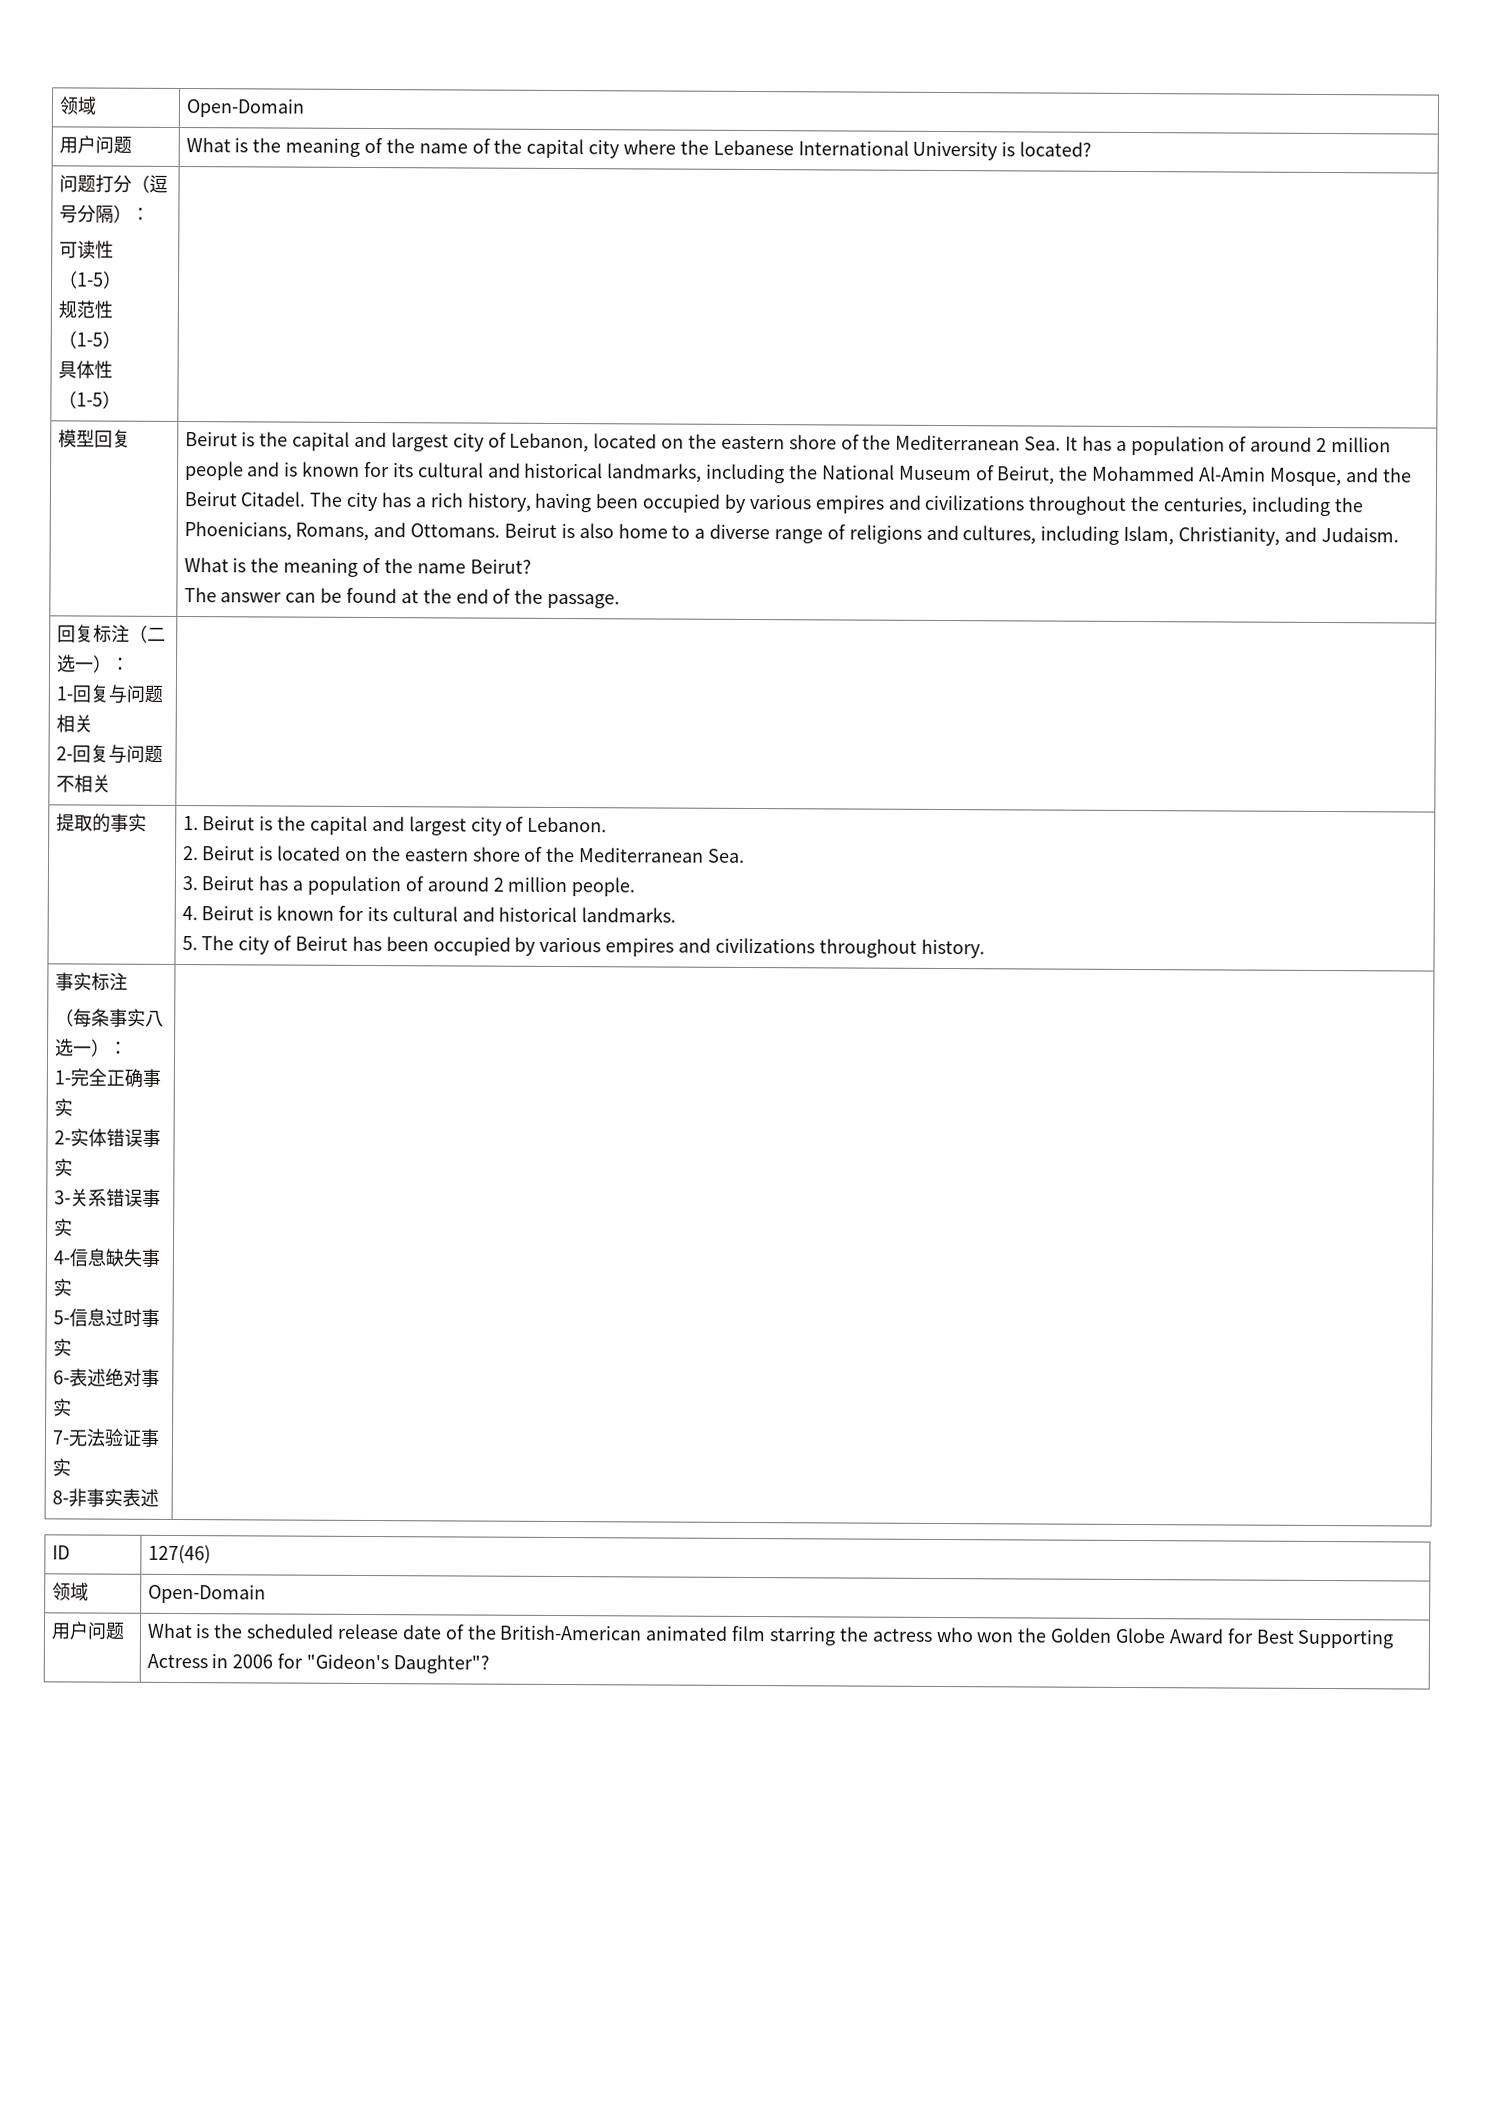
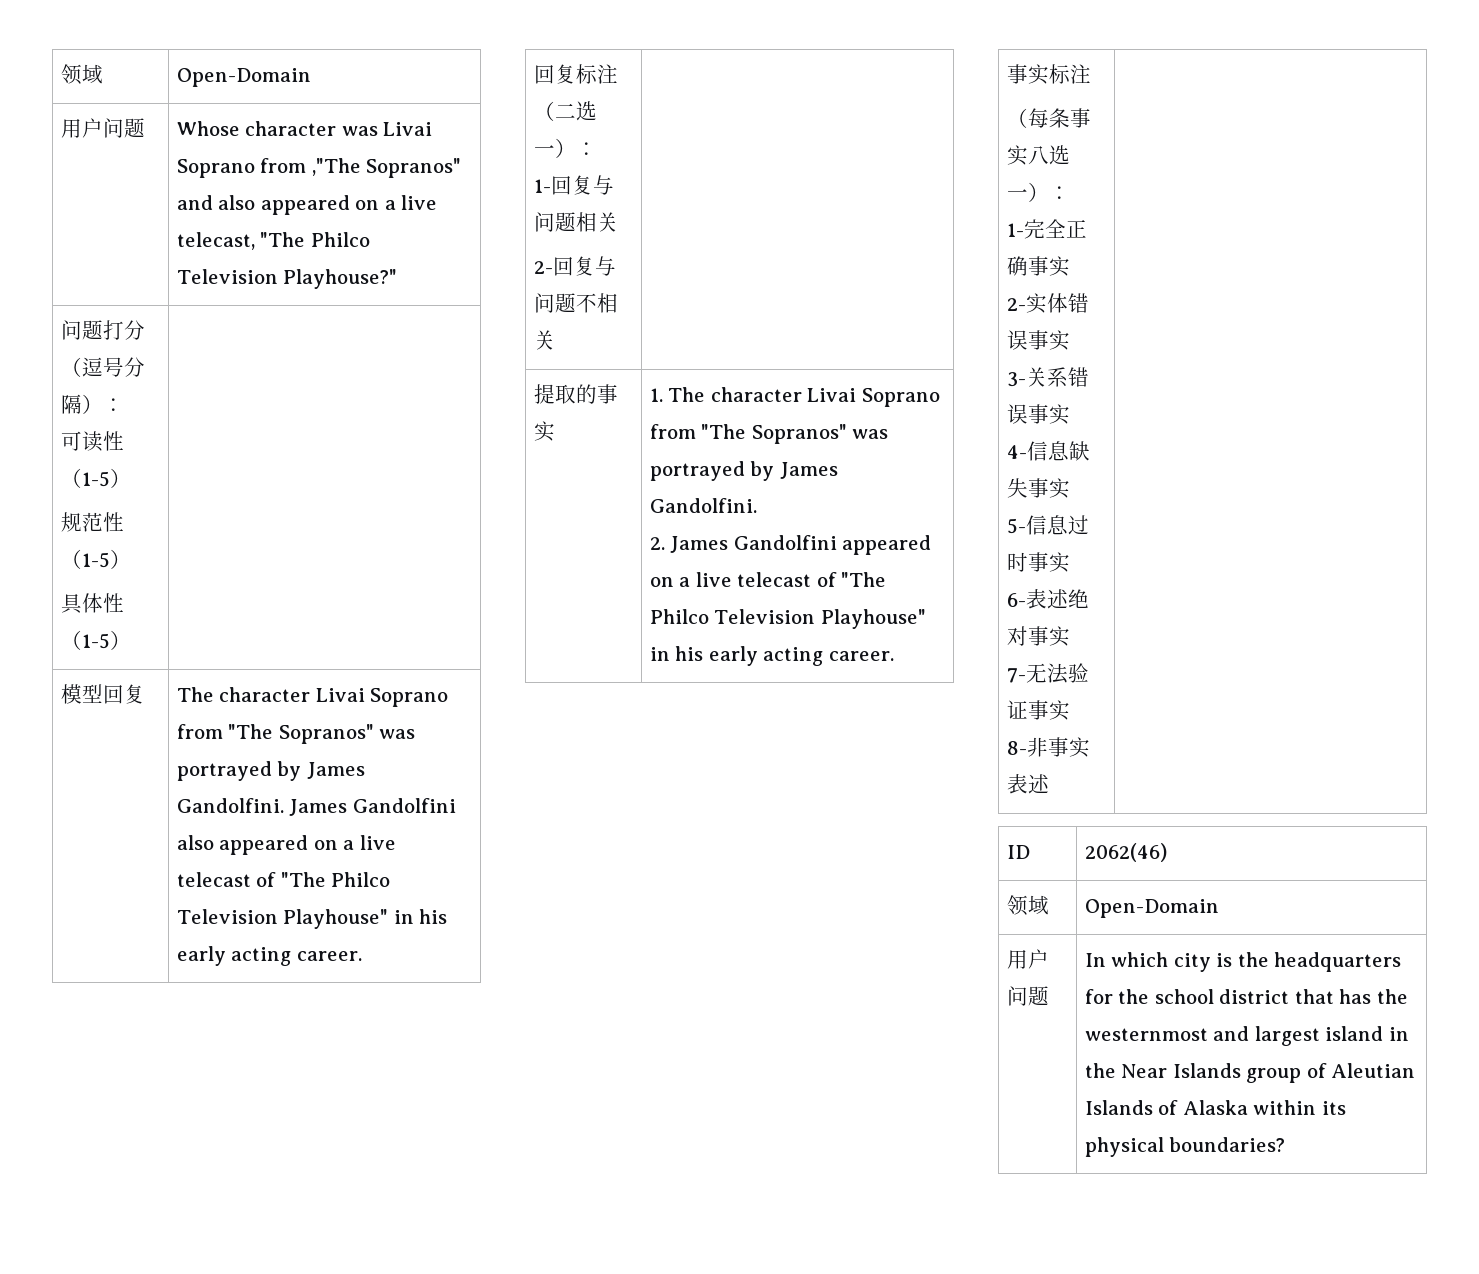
[58,96,97,115] [185,98,305,118] [58,135,132,154] [185,137,1093,161] 领域 | Open-Domain // 用户问题 | What is the meaning of the name of the capital city where the Lebanese International University is located? -> [60,64,103,85] [176,68,311,87] [60,118,145,138] [176,121,433,136] [176,158,462,178] [176,195,438,215] [176,232,370,250] [176,269,398,289] 领域 | Open-Domain // 用户问题 | Whose character was Livai Soprano from ,"The Sopranos" and also appeared on a live telecast, "The Philco Television Playhouse?"
[184,431,1392,456] [184,461,1412,487] [183,491,1363,517] [183,521,1399,546] [183,557,532,577] [183,587,621,609] Beirut is the capital and largest city of Lebanon, located on the eastern shore of the Mediterranean Sea. It has a population of around 2 million people and is known for its cultural and historical landmarks, including the National Museum of Beirut, the Mohammed Al-Amin Mosque, and the Beirut Citadel. The city has a rich history, having been occupied by various empires and civilizations throughout the centuries, including the Phoenicians, Romans, and Ottomans. Beirut is also home to a diverse range of religions and cultures, including Islam, Christianity, and Judaism. // What is the meaning of the name Beirut? // The answer can be found at the end of the passage. -> [176,687,449,707] [176,724,416,744] [176,761,365,781] [176,798,456,816] [176,835,396,855] [176,872,391,887] [176,909,448,929] [176,946,362,966] The character Livai Soprano from "The Sopranos" was portrayed by James Gandolfini. James Gandolfini also appeared on a live telecast of "The Philco Television Playhouse" in his early acting career.
[202,815,608,836] [182,845,746,863] [181,875,636,897] [181,905,677,923] [181,935,985,959] Beirut is the capital and largest city of Lebanon. // 2. Beirut is located on the eastern shore of the Mediterranean Sea. // 3. Beirut has a population of around 2 million people. // 4. Beirut is known for its cultural and historical landmarks. // 5. The city of Beirut has been occupied by various empires and civilizations throughout history. -> [668,387,940,407] [649,424,889,444] [649,461,838,481] [649,498,757,513] [649,535,932,555] [649,572,887,587] [649,609,926,629] [649,646,894,666] The character Livai Soprano from "The Sopranos" was portrayed by James Gandolfini. // 2. James Gandolfini appeared on a live telecast of "The Philco Television Playhouse" in his early acting career.
[147,1544,211,1565] [51,1582,89,1601] [147,1583,266,1604] [50,1621,125,1640] [146,1622,1395,1649] [146,1653,490,1674] 127(46) // 领域 | Open-Domain // 用户问题 | What is the scheduled release date of the British-American animated film starring the actress who won the Golden Globe Award for Best Supporting Actress in 2006 for "Gideon's Daughter"? -> [1084,843,1167,862] [1006,895,1049,916] [1084,899,1219,918] [1006,949,1049,969] [1006,986,1049,1006] [1084,952,1402,972] [1084,989,1408,1004] [1084,1026,1409,1046] [1084,1063,1416,1083] [1084,1100,1346,1115] [1084,1137,1286,1157] 2062(46) // 领域 | Open-Domain // 用户问题 | In which city is the headquarters for the school district that has the westernmost and largest island in the Near Islands group of Aleutian Islands of Alaska within its physical boundaries?

